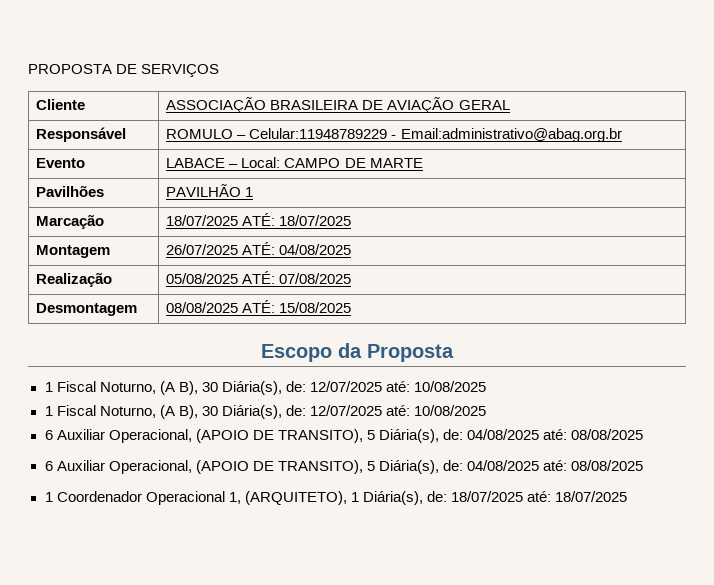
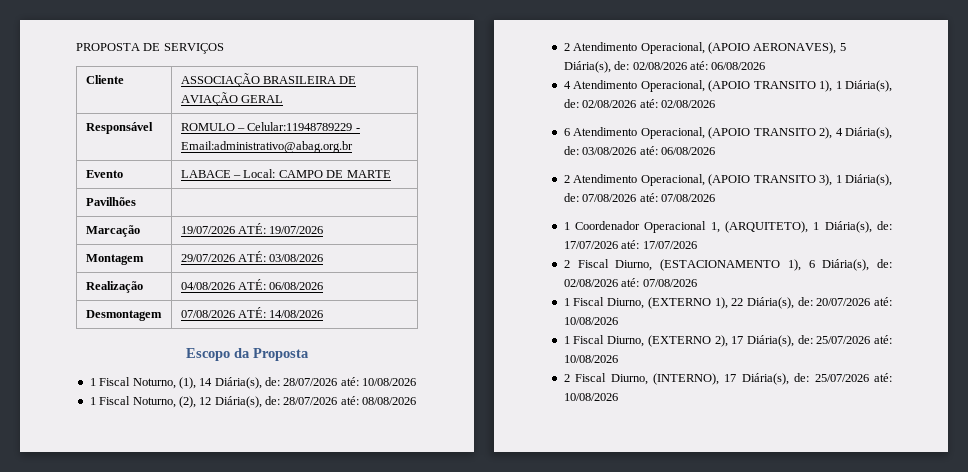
[166,184,254,197] PAVILHÃO 1 -> (136, 201) none
[166,213,352,226] [36,245,111,258] [166,242,352,255] [36,272,113,287] [166,271,352,284] [36,303,138,316] [166,300,352,313] 18/07/2025 ATÉ: 18/07/2025 // Montagem | 26/07/2025 ATÉ: 04/08/2025 // Realização | 05/08/2025 ATÉ: 07/08/2025 // Desmontagem | 08/08/2025 ATÉ: 15/08/2025 -> [180,223,324,234] [85,254,144,265] [180,251,324,262] [85,281,143,293] [180,279,324,290] [85,310,162,321] [180,307,324,318] 19/07/2026 ATÉ: 19/07/2026 // Montagem | 29/07/2026 ATÉ: 03/08/2026 // Realização | 04/08/2026 ATÉ: 06/08/2026 // Desmontagem | 07/08/2026 ATÉ: 14/08/2026
[159,381,487,395] [44,405,487,419] [44,429,644,443] [44,460,644,474] (A B), 30 Diária(s), de: 12/07/2025 até: 10/08/2025 // 1 Fiscal Noturno, (A B), 30 Diária(s), de: 12/07/2025 até: 10/08/2025 // 6 Auxiliar Operacional, (APOIO DE TRANSITO), 5 Diária(s), de: 04/08/2025 até: 08/08/2025 // 6 Auxiliar Operacional, (APOIO DE TRANSITO), 5 Diária(s), de: 04/08/2025 até: 08/08/2025 -> [178,377,417,389] [89,396,417,408] [563,42,846,54] [563,61,766,73] [563,80,892,92] [563,99,715,108] [563,127,892,139] [563,146,715,155] [563,174,892,186] [563,193,715,202] (1), 14 Diária(s), de: 28/07/2026 até: 10/08/2026 // 1 Fiscal Noturno, (2), 12 Diária(s), de: 28/07/2026 até: 08/08/2026 // 2 Atendimento Operacional, (APOIO AERONAVES), 5 Diária(s), de: 02/08/2026 até: 06/08/2026 // 4 Atendimento Operacional, (APOIO TRANSITO 1), 1 Diária(s), de: 02/08/2026 até: 02/08/2026 // 6 Atendimento Operacional, (APOIO TRANSITO 2), 4 Diária(s), de: 03/08/2026 até: 06/08/2026 // 2 Atendimento Operacional, (APOIO TRANSITO 3), 1 Diária(s), de: 07/08/2026 até: 07/08/2026
[450,491,627,502] 18/07/2025 até: 18/07/2025 -> [563,240,697,249] [563,259,892,271] [563,278,697,287] [563,297,892,309] [563,317,618,325] [563,335,892,347] [563,355,618,363] [563,373,892,385] [563,393,618,401] 17/07/2026 até: 17/07/2026 // 2 Fiscal Diurno, (ESTACIONAMENTO 1), 6 Diária(s), de: 02/08/2026 até: 07/08/2026 // 1 Fiscal Diurno, (EXTERNO 1), 22 Diária(s), de: 20/07/2026 até: 10/08/2026 // 1 Fiscal Diurno, (EXTERNO 2), 17 Diária(s), de: 25/07/2026 até: 10/08/2026 // 2 Fiscal Diurno, (INTERNO), 17 Diária(s), de: 25/07/2026 até: 10/08/2026

